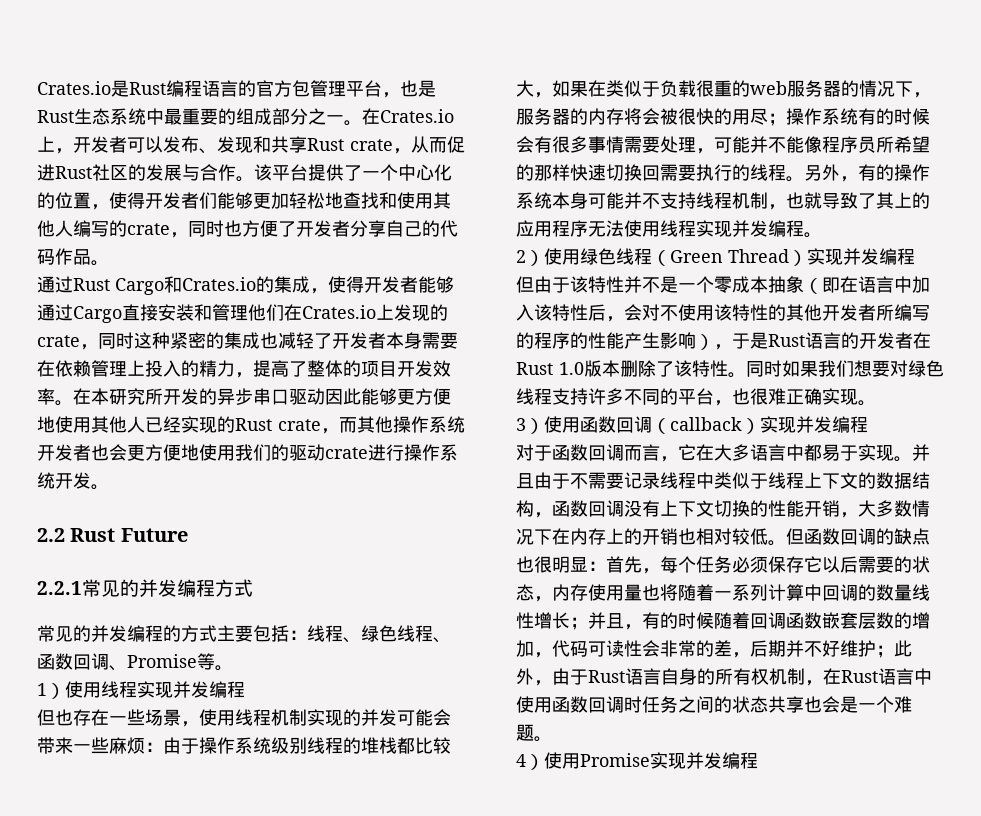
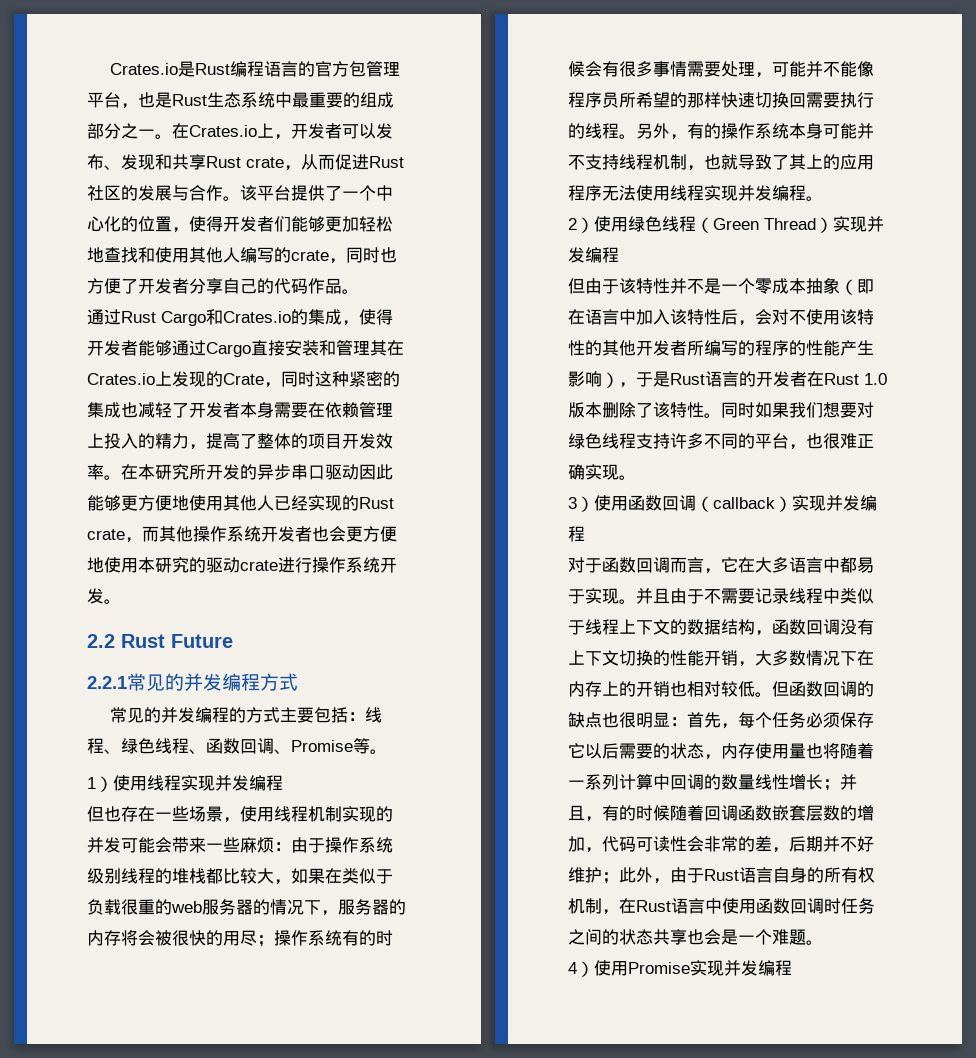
[248,304,284,321] 他们 -> [370,340,387,356] 其
[37,335,80,347] crate -> [223,373,264,385] Crate
[235,444,271,461] 我们 -> [138,557,189,573] 本研究

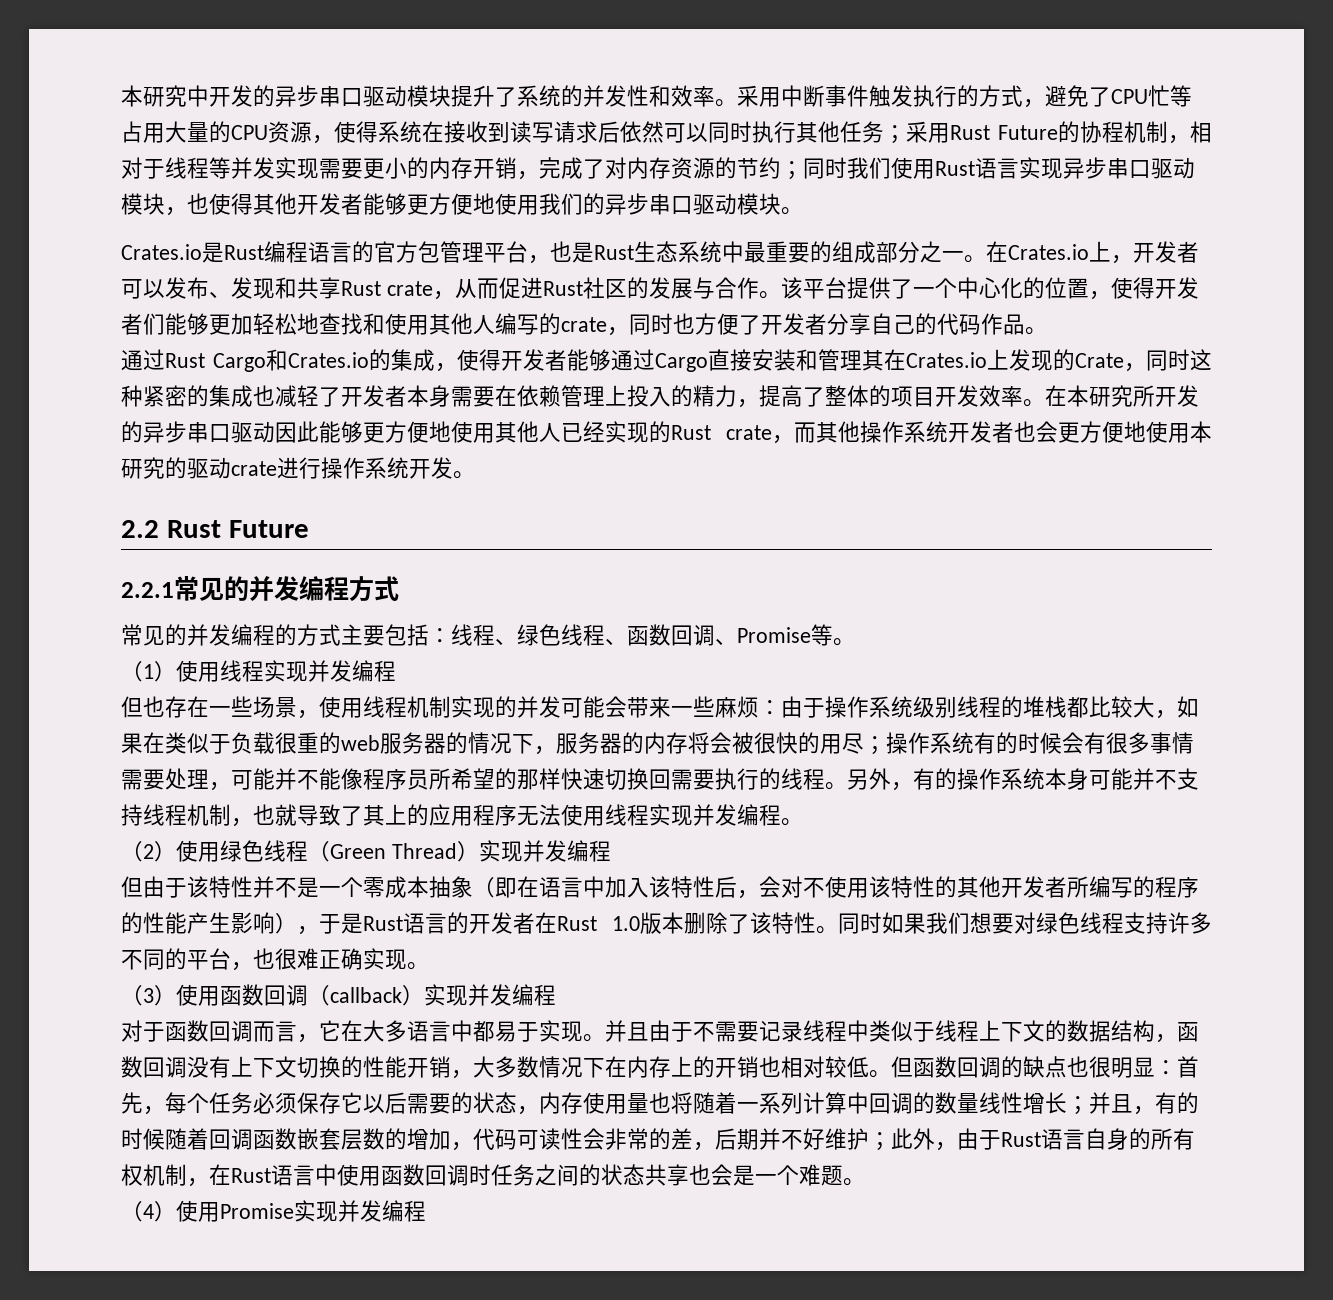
(110, 69) none -> [121,85,1192,108] [121,121,1212,144] [121,157,1195,180] [121,193,803,216] 本研究中开发的异步串口驱动模块提升了系统的并发性和效率。采用中断事件触发执行的方式，避免了CPU忙等占用大量的CPU资源，使得系统在接收到读写请求后依然可以同时执行其他任务；采用Rust Future的协程机制，相对于线程等并发实现需要更小的内存开销，完成了对内存资源的节约；同时我们使用Rust语言实现异步串口驱动模块，也使得其他开发者能够更方便地使用我们的异步串口驱动模块。 //
(387, 751) none -> [121,661,143,682] （
(823, 198) none -> [121,841,143,862] （
(636, 477) none -> [121,985,143,1006] （
(823, 942) none -> [121,1201,143,1222] （

